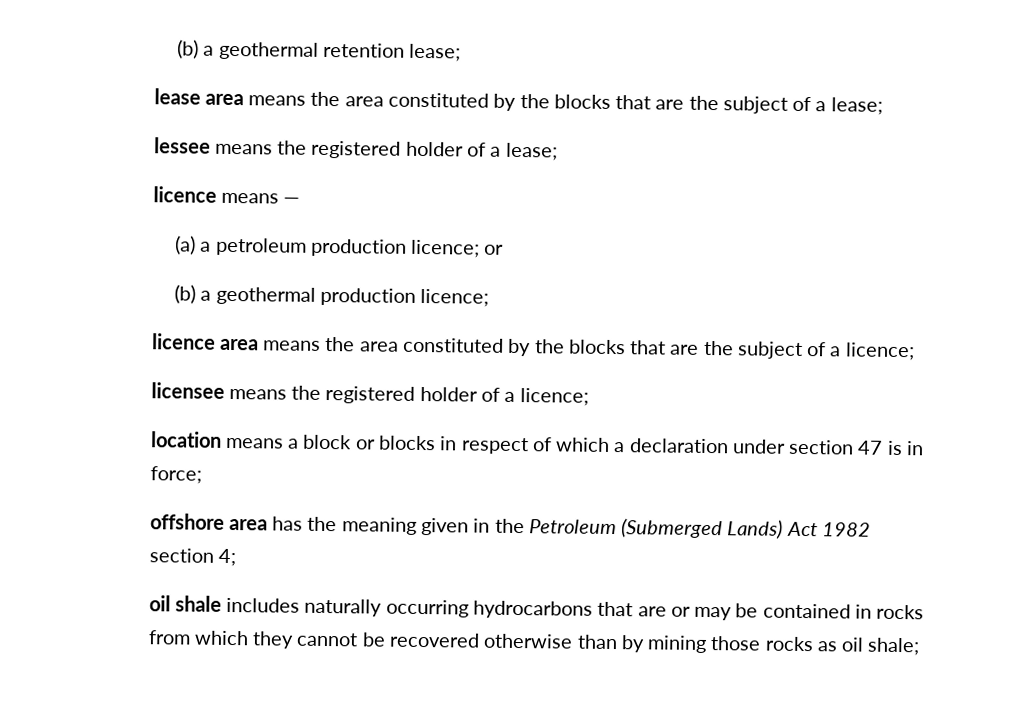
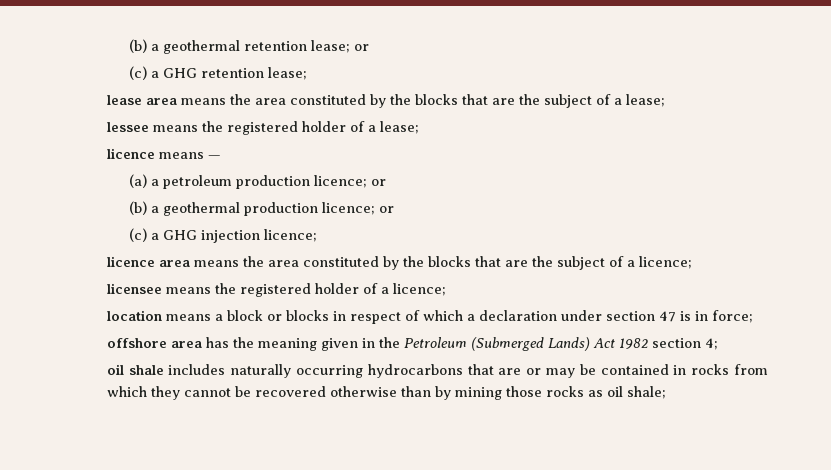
(462, 52) none -> [353,44,369,51] [128,66,307,80] or // (c) a GHG retention lease;
(490, 297) none -> [378,206,394,213] [128,228,317,243] or // (c) a GHG injection licence;

